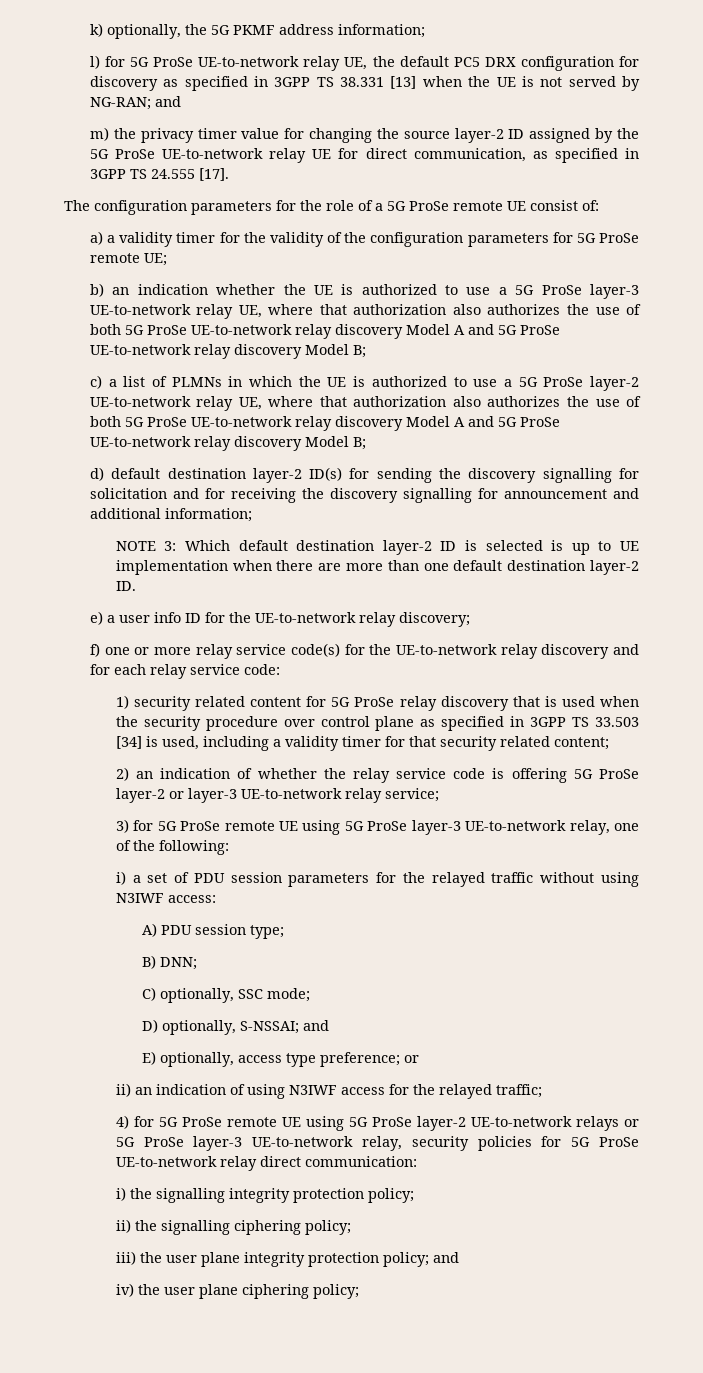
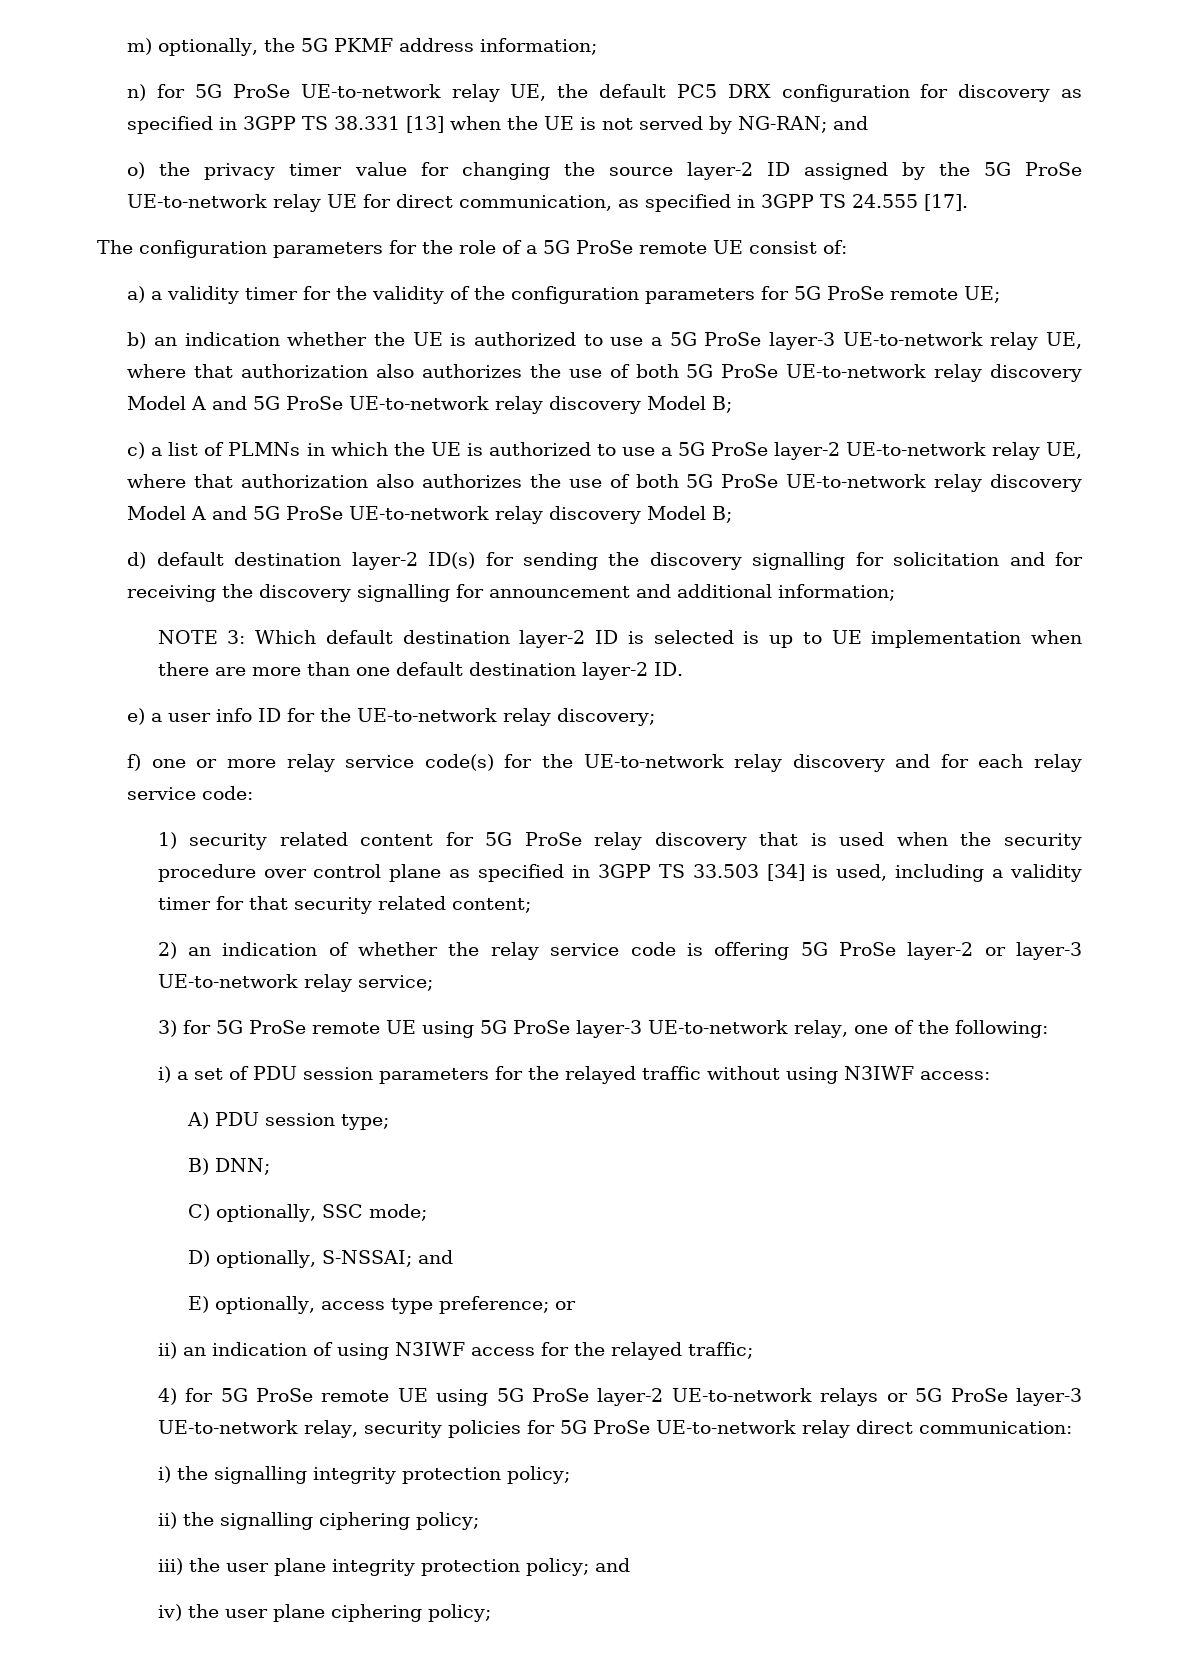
[89,23,103,37] k) -> [127,38,153,55] m)
[89,55,100,69] l) -> [127,84,147,101] n)
[89,127,109,141] m) -> [127,162,146,179] o)

